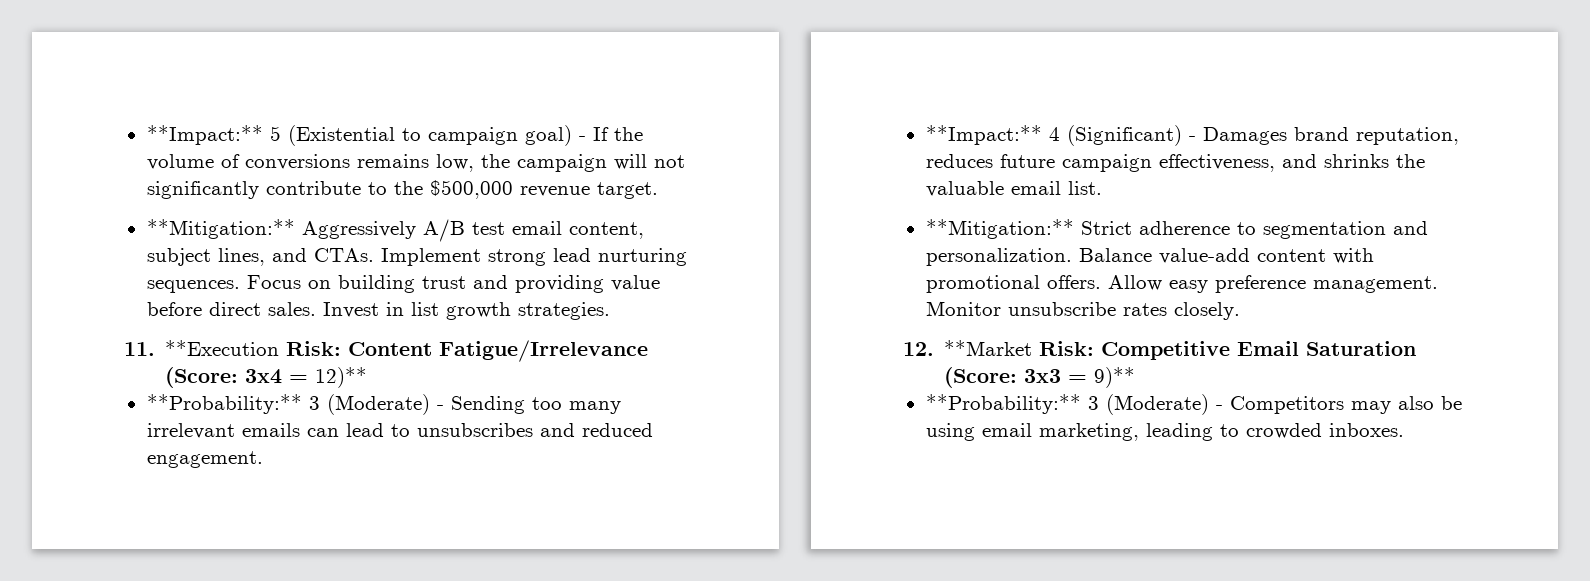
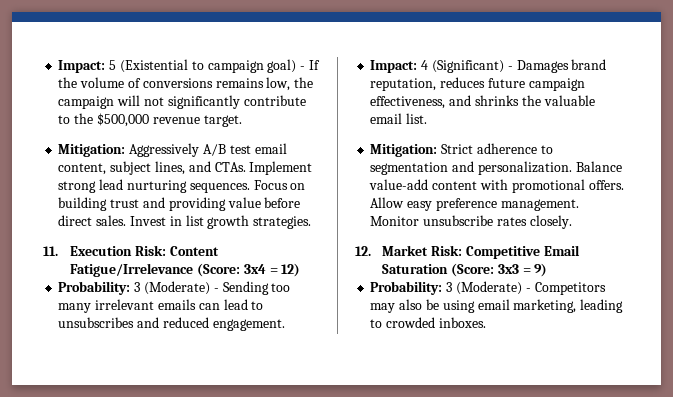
[146,125,263,145] **Impact:** -> [58,60,106,73] Impact:
[146,219,295,239] **Mitigation:** -> [58,144,126,157] Mitigation:
[165,340,280,356] **Execution -> [70,246,133,256] Execution
[315,367,368,388] [146,394,302,414] 12)** // **Probability:** -> [281,263,301,277] [58,281,131,295] 12) // Probability:
[925,125,1042,145] **Impact:** -> [370,60,418,73] Impact:
[925,219,1074,239] **Mitigation:** -> [370,144,438,157] Mitigation:
[944,340,1033,356] **Market -> [382,245,429,256] Market
[1094,367,1136,388] [925,394,1081,414] 9)** // **Probability:** -> [534,263,548,277] [370,281,443,295] 9) // Probability:

